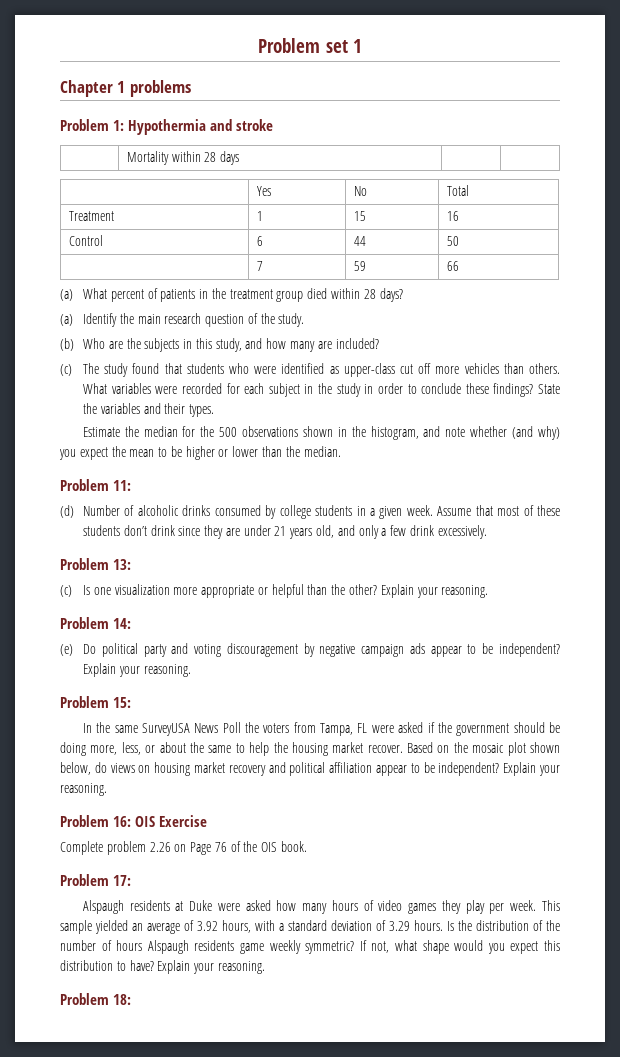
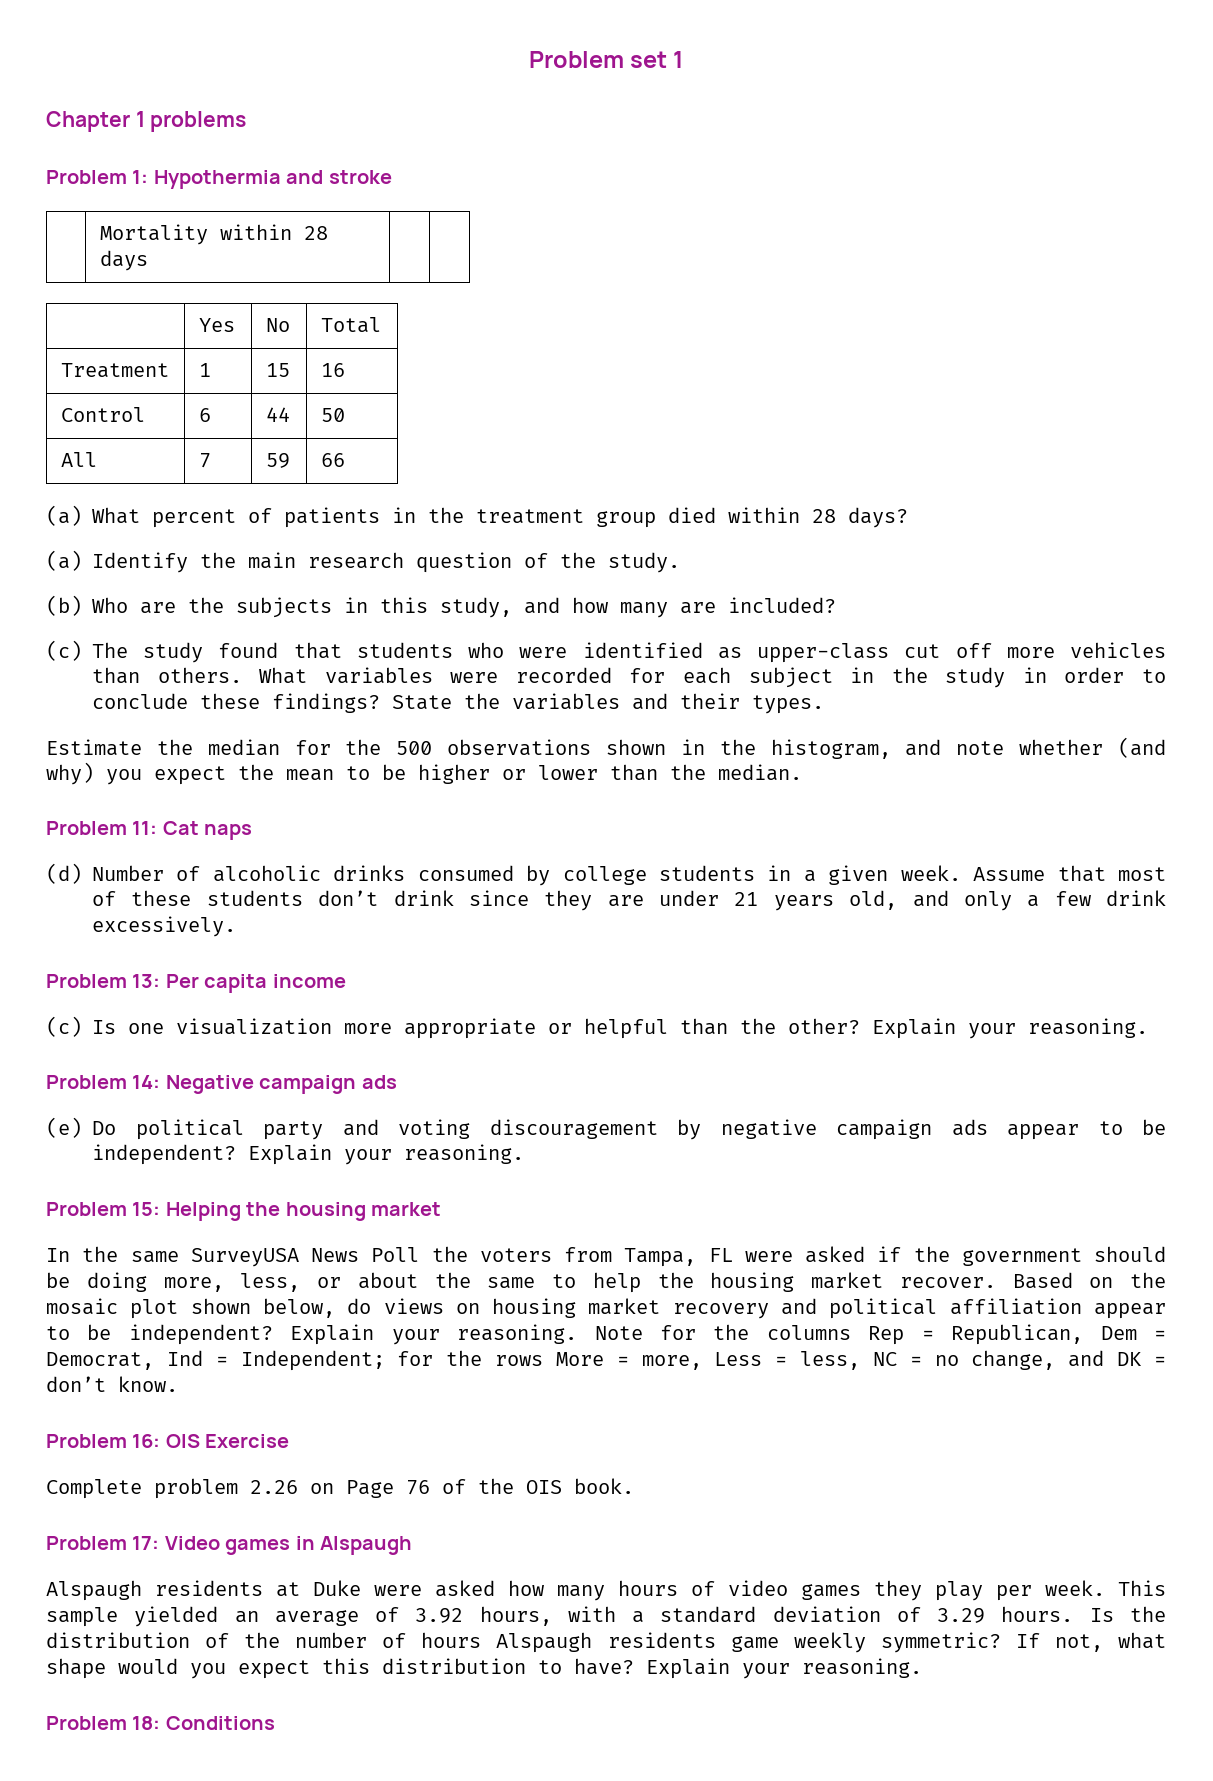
(459, 241) none -> [60,452,97,467] All
(132, 485) none -> [162,821,253,840] Cat naps
(132, 564) none -> [165,974,346,993] Per capita income
(132, 623) none -> [165,1075,397,1094] Negative campaign ads
(132, 702) none -> [165,1202,441,1221] Helping the housing market
(107, 789) none -> [594,1324,1166,1345] [46,1350,1167,1371] [46,1376,178,1392] Note for the columns Rep = Republican, Dem = Democrat, Ind = Independent; for the rows More = more, Less = less, NC = no change, and DK = don’t know.
(132, 880) none -> [164,1536,412,1555] Video games in Alspaugh
(132, 999) none -> [165,1716,275,1730] Conditions

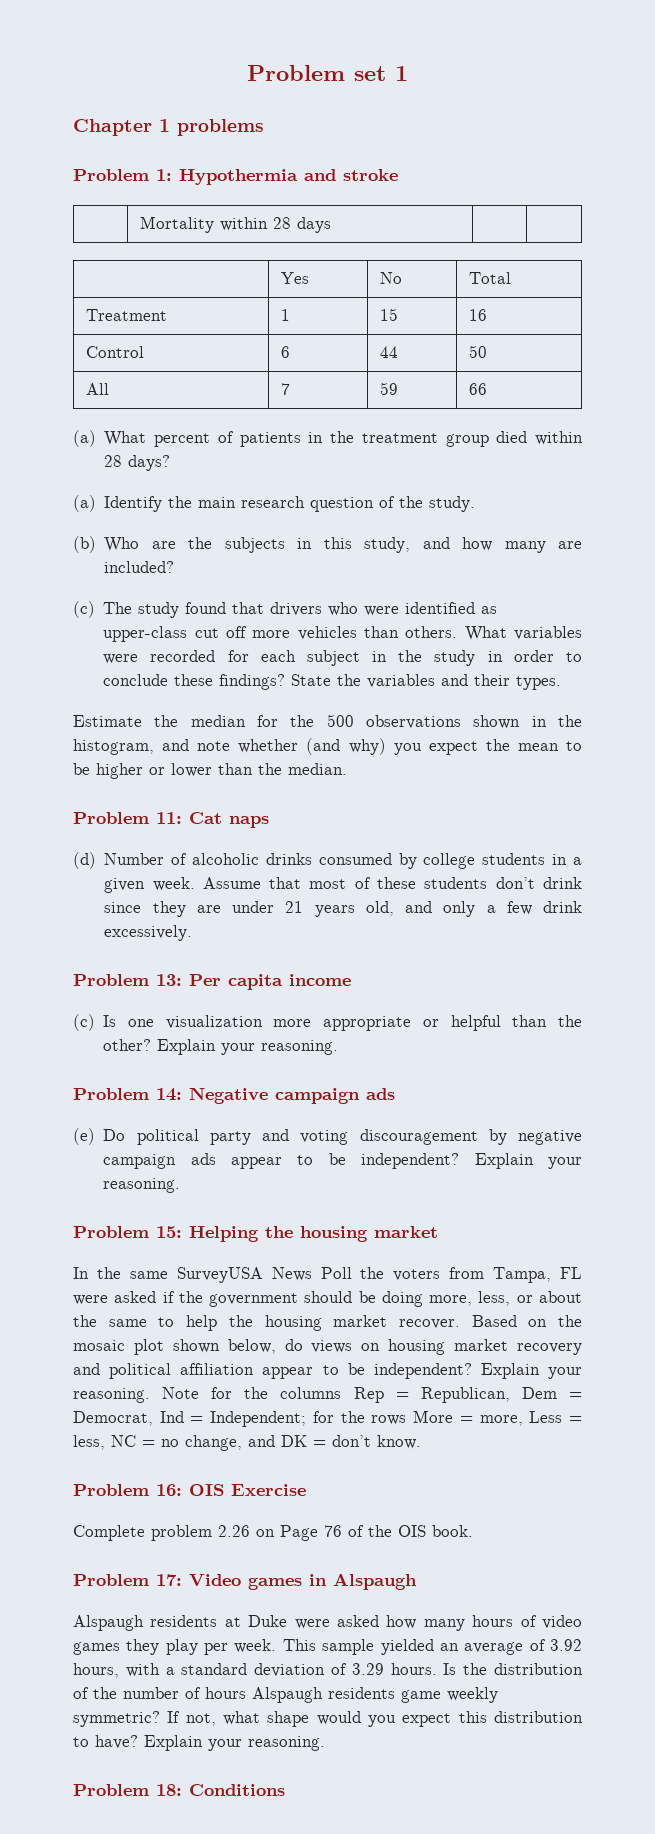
[356,642,453,658] students -> [270,602,323,616] drivers

